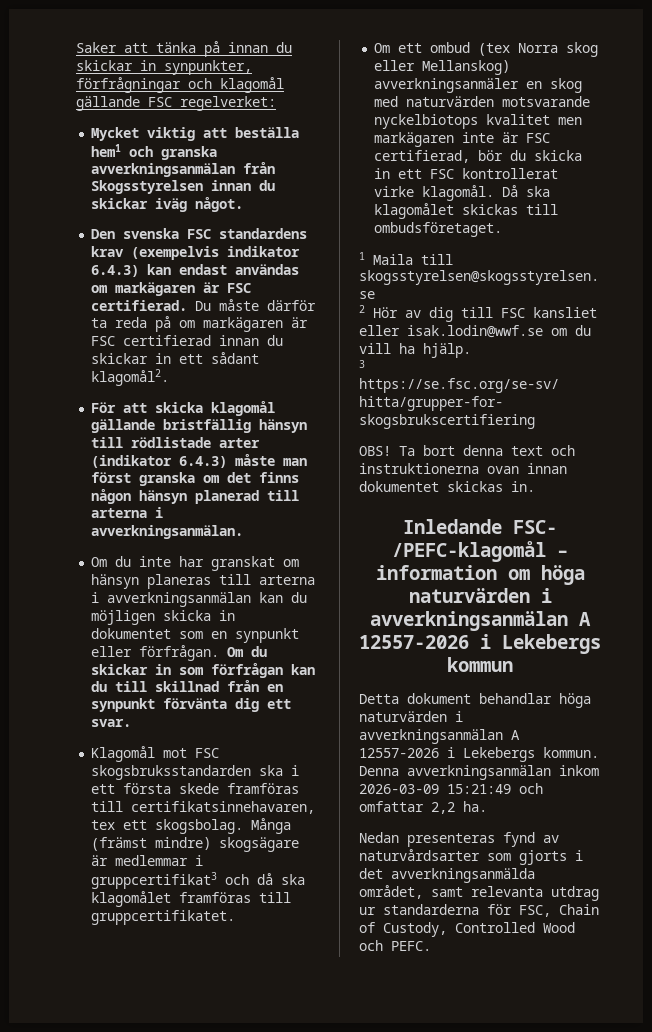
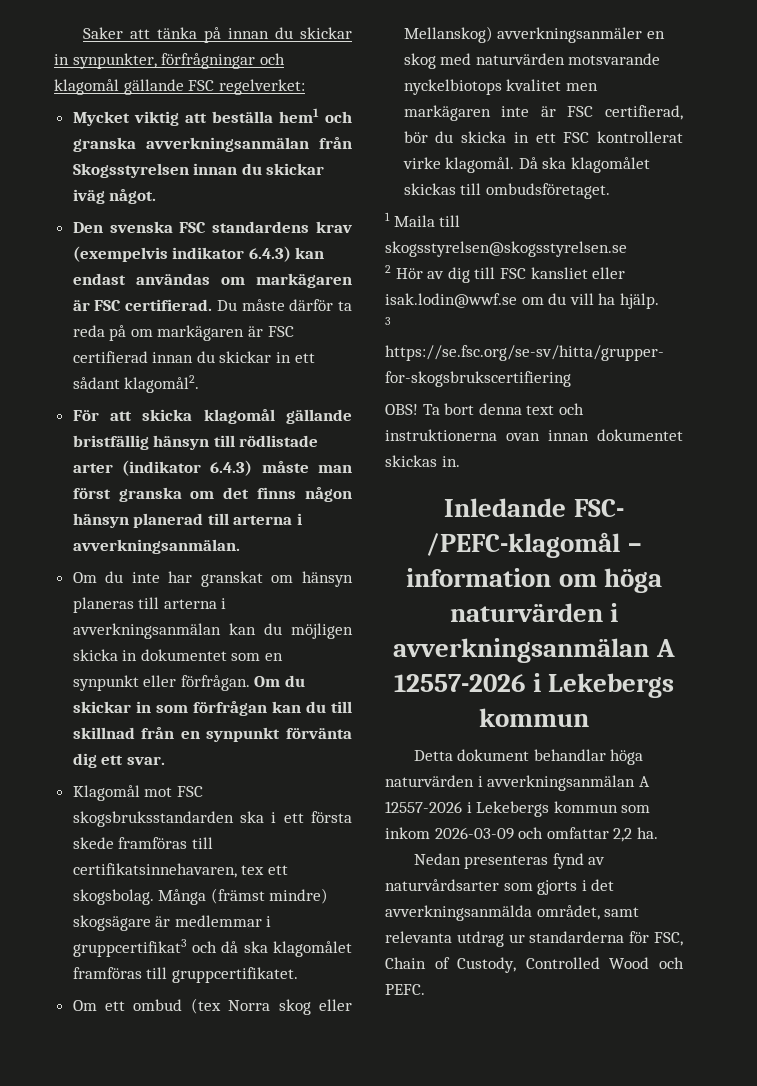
[543,747,599,758] [359,765,551,780] kommun. Denna avverkningsanmälan -> [553,801,651,813] kommun som
[447,784,511,794] 15:21:49 -> (514, 833) none

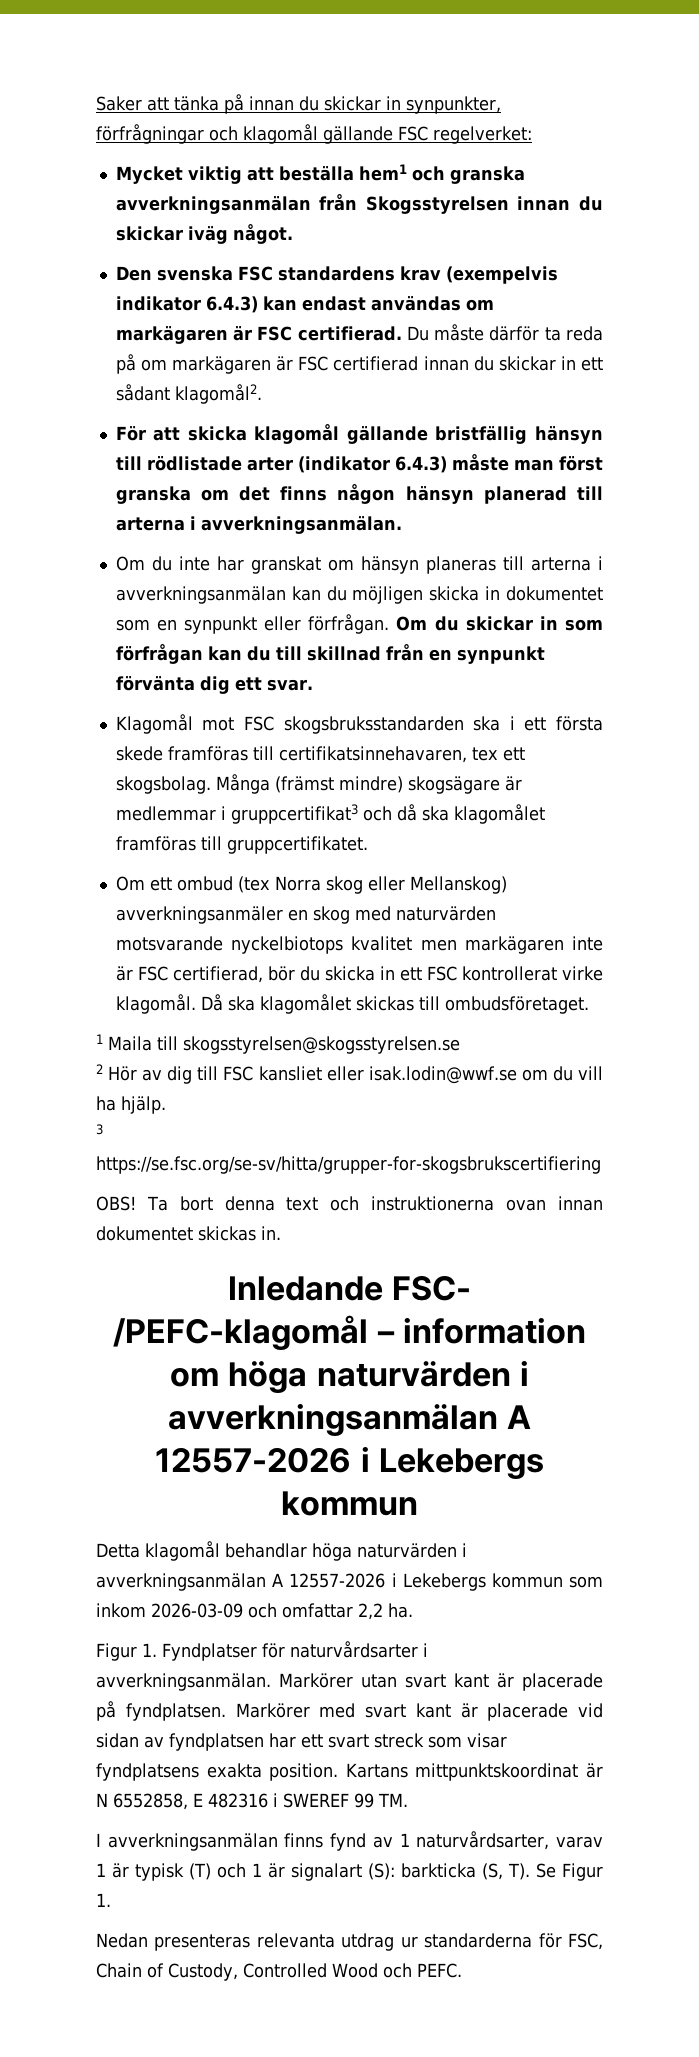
[457,749,530,761] dokument -> [145,1541,220,1561] klagomål
[413,853,606,869] [385,879,615,895] [385,905,640,921] Nedan presenteras fynd av naturvårdsarter som gjorts i det avverkningsanmälda området, samt -> [96,1641,428,1661] [96,1673,603,1691] [96,1701,603,1721] [96,1733,507,1751] [96,1763,603,1781] [96,1793,408,1810] [96,1831,603,1851] [96,1863,604,1881] [96,1893,111,1907] [96,1933,251,1951] Figur 1. Fyndplatser för naturvårdsarter i avverkningsanmälan. Markörer utan svart kant är placerade på fyndplatsen. Markörer med svart kant är placerade vid sidan av fyndplatsen har ett svart streck som visar fyndplatsens exakta position. Kartans mittpunktskoordinat är N 6552858, E 482316 i SWEREF 99 TM. // I avverkningsanmälan finns fynd av 1 naturvårdsarter, varav 1 är typisk (T) och 1 är signalart (S): barkticka (S, T). Se Figur 1. // Nedan presenteras

